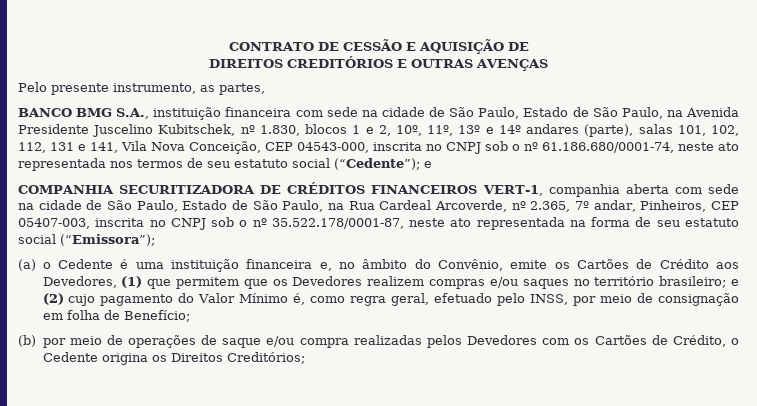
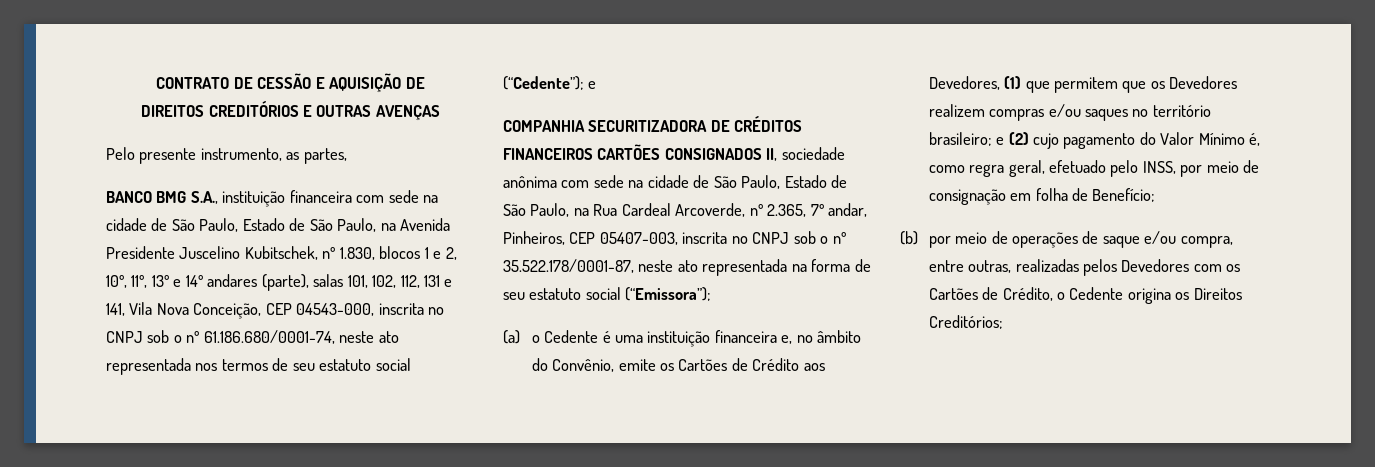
[482,184,669,197] VERT-1, companhia aberta -> [597,144,845,161] [503,176,557,188] CARTÕES CONSIGNADOS II, sociedade anônima
[299,338,349,348] compra -> [1180,236,1233,248] [928,260,1012,273] compra, entre outras,

